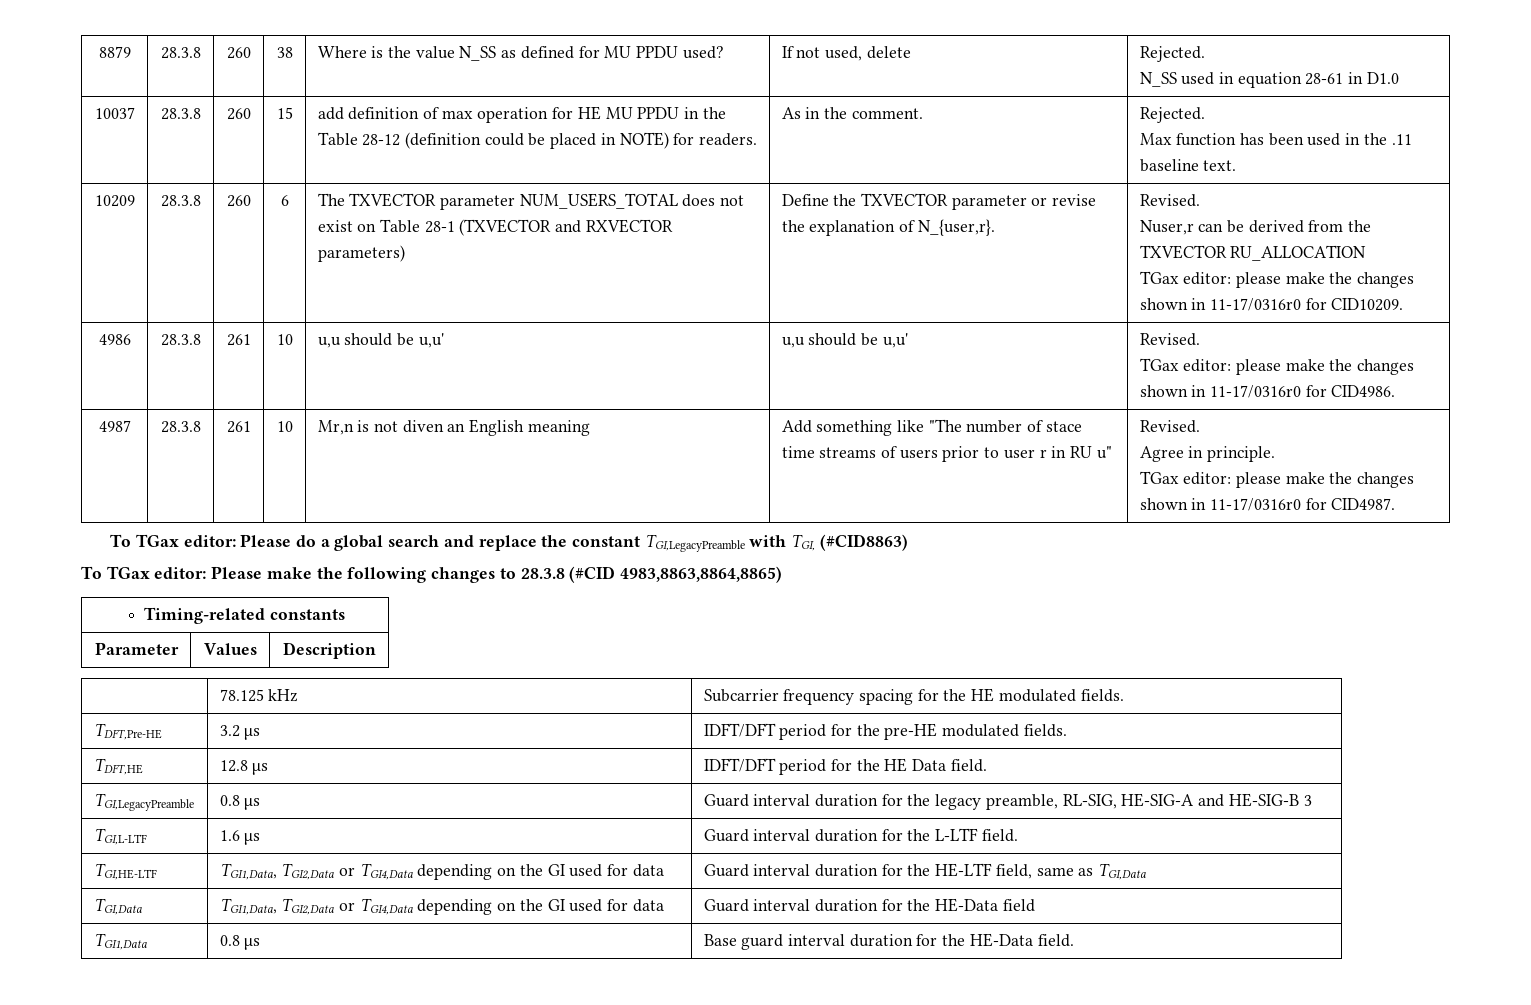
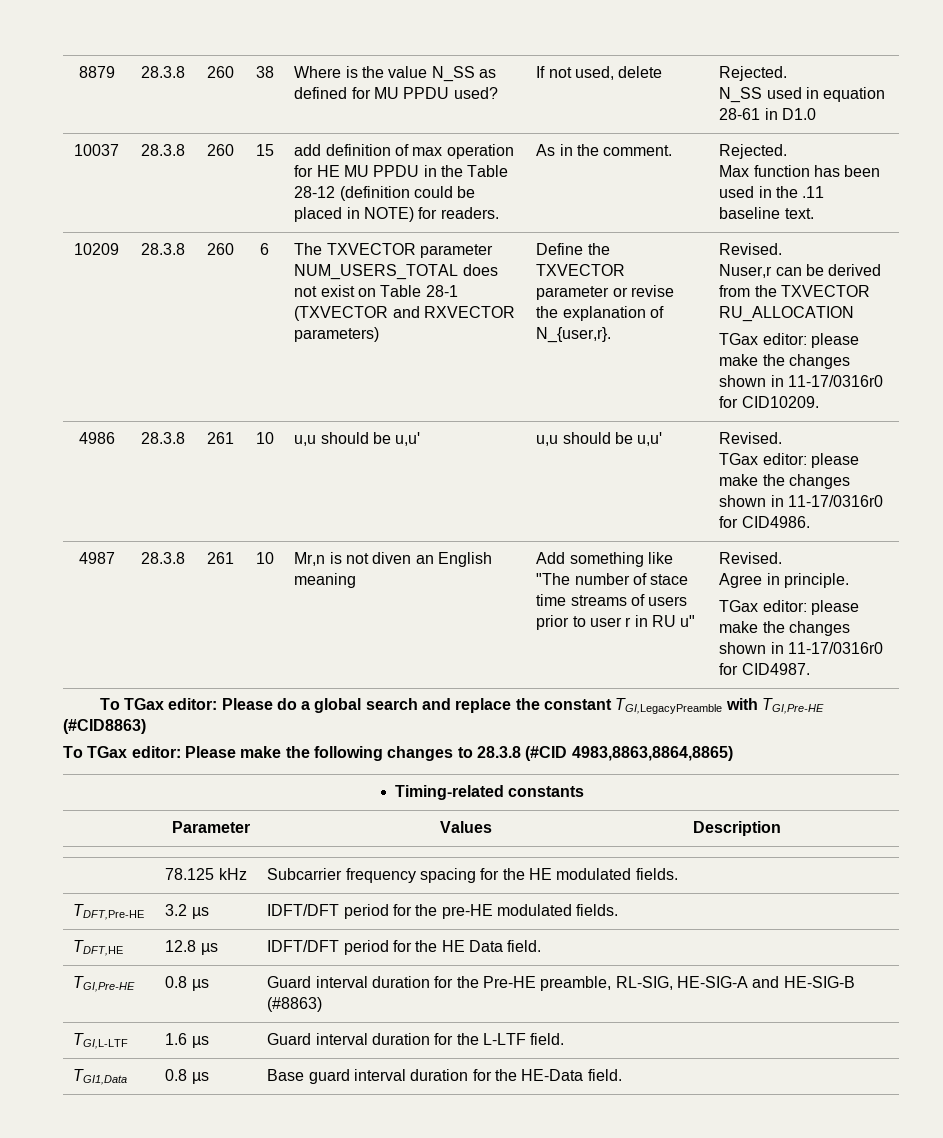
[791,534,816,551] TGI, -> [762,698,825,714] TGI,Pre-HE
[93,793,194,811] TGI,LegacyPreamble -> [73,976,136,992] TGI,Pre-HE
[935,794,982,810] legacy -> [483,976,537,988] Pre-HE
[1303,795,1312,806] 3 -> [267,997,323,1012] (#8863)
[93,863,157,880] [219,863,664,880] [703,863,1147,880] [93,898,142,915] [219,898,664,915] [703,898,1035,912] // TGI,HE-LTF | TGI1,Data, TGI2,Data or TGI4,Data depending on the GI used for data | Guard interval duration for the HE-LTF field, same as TGI,Data // TGI,Data | TGI1,Data, TGI2,Data or TGI4,Data depending on the GI used for data | Guard interval duration for the HE-Data field -> (565, 1039) none

